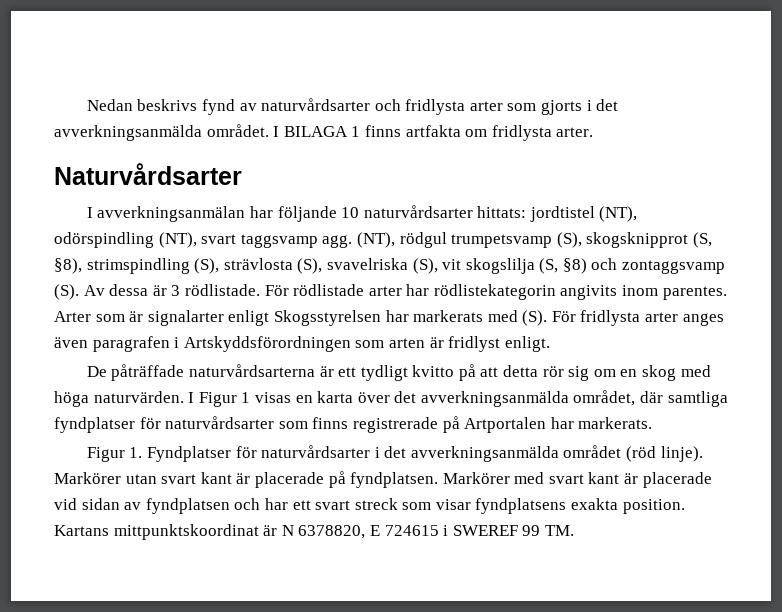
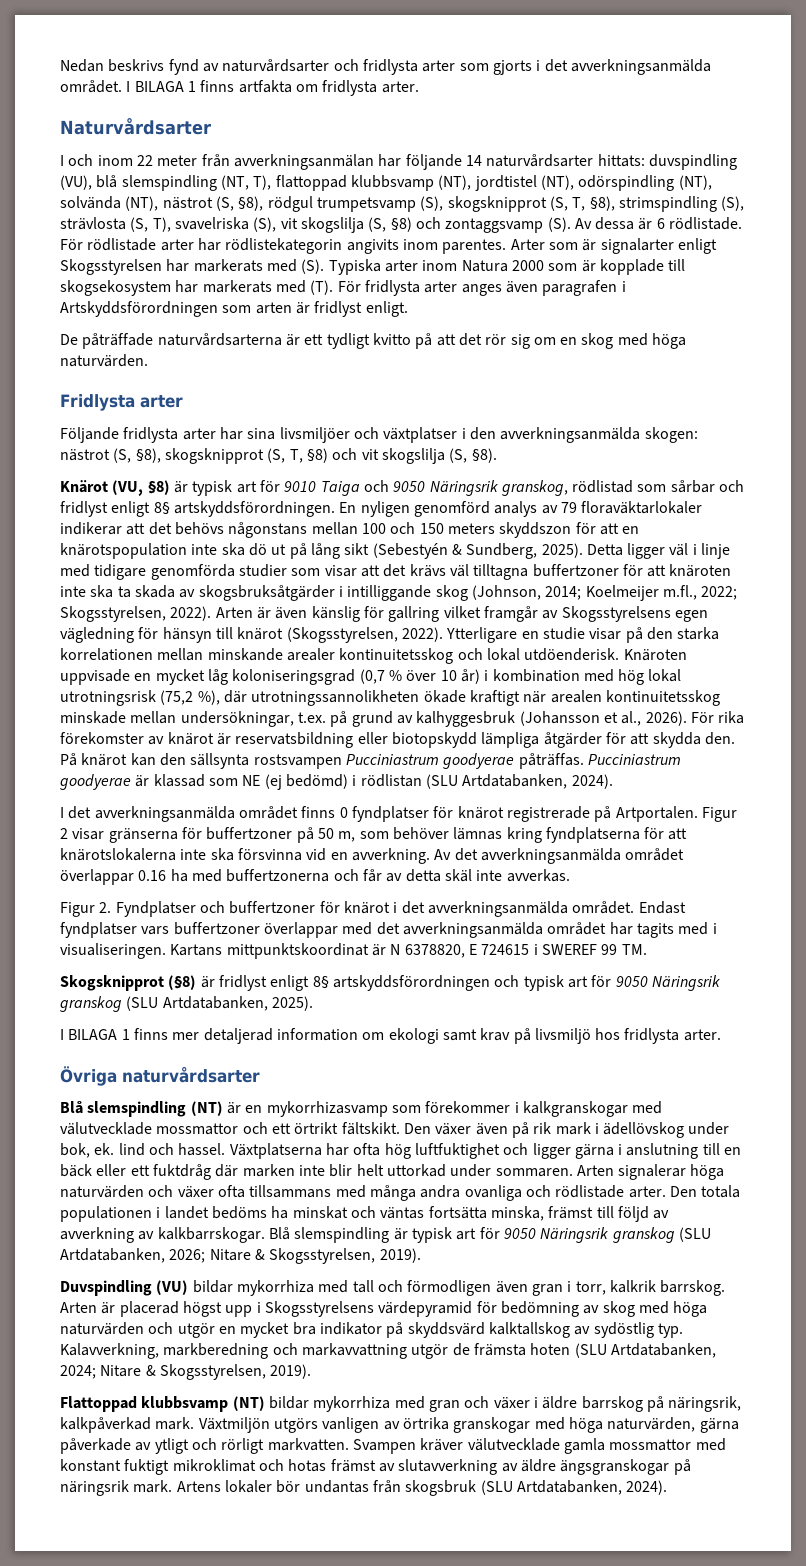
(93, 212) none -> [68,154,230,167] och inom 22 meter från
[341,207,360,218] 10 -> [465,155,482,166] 14
[529,206,638,222] [54,232,395,248] jordtistel (NT), odörspindling (NT), svart taggsvamp agg. (NT), -> [648,154,737,170] [60,175,712,191] [60,196,264,211] duvspindling (VU), blå slemspindling (NT, T), flattoppad klubbsvamp (NT), jordtistel (NT), odörspindling (NT), solvända (NT), nästrot (S, §8),
(712, 240) none -> [572,197,586,211] T,
[297,258,323,274] (S), -> [130,217,171,232] (S, T),
[171,285,181,296] 3 -> [656,218,665,229] 6
(548, 318) none -> [328,259,686,275] [60,280,334,296] Typiska arter inom Natura 2000 som är kopplade till skogsekosystem har markerats med (T).
[503,365,539,377] detta -> [458,333,482,346] det
[188,390,728,407] [54,416,653,433] [86,445,703,462] [54,471,712,488] [54,498,685,514] I Figur 1 visas en karta över det avverkningsanmälda området, där samtliga fyndplatser för naturvårdsarter som finns registrerade på Artportalen har markerats. // Figur 1. Fyndplatser för naturvårdsarter i det avverkningsanmälda området (röd linje). Markörer utan svart kant är placerade på fyndplatsen. Markörer med svart kant är placerade vid sidan av fyndplatsen och har ett svart streck som visar fyndplatsens exakta position. -> [60,394,183,411] [60,427,698,443] [60,448,497,464] [60,480,745,496] [60,501,703,517] [60,522,640,538] [60,543,731,559] [60,564,732,580] [60,585,738,601] [60,606,708,622] [60,627,720,643] [60,648,687,664] [60,669,682,685] [60,690,720,706] [60,711,745,727] [60,732,735,748] [60,753,681,769] [60,774,613,790] [60,806,737,822] [60,827,688,843] [60,848,685,864] [60,869,570,885] [60,901,686,917] [60,922,717,938] [60,943,166,959] // Fridlysta arter // Följande fridlysta arter har sina livsmiljöer och växtplatser i den avverkningsanmälda skogen: nästrot (S, §8), skogsknipprot (S, T, §8) och vit skogslilja (S, §8). // Knärot (VU, §8) är typisk art för 9010 Taiga och 9050 Näringsrik granskog, rödlistad som sårbar och fridlyst enligt 8§ artskyddsförordningen. En nyligen genomförd analys av 79 floraväktarlokaler indikerar att det behövs någonstans mellan 100 och 150 meters skyddszon för att en knärotspopulation inte ska dö ut på lång sikt (Sebestyén & Sundberg, 2025). Detta ligger väl i linje med tidigare genomförda studier som visar att det krävs väl tilltagna buffertzoner för att knäroten inte ska ta skada av skogsbruksåtgärder i intilliggande skog (Johnson, 2014; Koelmeijer m.fl., 2022; Skogsstyrelsen, 2022). Arten är även känslig för gallring vilket framgår av Skogsstyrelsens egen vägledning för hänsyn till knärot (Skogsstyrelsen, 2022). Ytterligare en studie visar på den starka korrelationen mellan minskande arealer kontinuitetsskog och lokal utdöenderisk. Knäroten uppvisade en mycket låg koloniseringsgrad (0,7 % över 10 år) i kombination med hög lokal utrotningsrisk (75,2 %), där utrotningssannolikheten ökade kraftigt när arealen kontinuitetsskog minskade mellan undersökningar, t.ex. på grund av kalhyggesbruk (Johansson et al., 2026). För rika förekomster av knärot är reservatsbildning eller biotopskydd lämpliga åtgärder för att skydda den. På knärot kan den sällsynta rostsvampen Pucciniastrum goodyerae påträffas. Pucciniastrum goodyerae är klassad som NE (ej bedömd) i rödlistan (SLU Artdatabanken, 2024). // I det avverkningsanmälda området finns 0 fyndplatser för knärot registrerade på Artportalen. Figur 2 visar gränserna för buffertzoner på 50 m, som behöver lämnas kring fyndplatserna för att knärotslokalerna inte ska försvinna vid en avverkning. Av det avverkningsanmälda området överlappar 0.16 ha med buffertzonerna och får av detta skäl inte avverkas. // Figur 2. Fyndplatser och buffertzoner för knärot i det avverkningsanmälda området. Endast fyndplatser vars buffertzoner överlappar med det avverkningsanmälda området har tagits med i visualiseringen.
(574, 530) none -> [60,975,720,991] [60,996,313,1012] [60,1028,721,1044] [60,1066,260,1086] [60,1101,663,1117] [60,1122,730,1138] [60,1143,742,1159] [60,1164,725,1180] [60,1185,741,1201] [60,1206,670,1222] [60,1227,711,1243] [60,1248,421,1264] [60,1280,726,1296] [60,1301,708,1317] [60,1322,683,1338] [60,1343,716,1359] [60,1364,312,1380] [60,1396,742,1412] [60,1417,739,1433] [60,1438,726,1454] [60,1459,691,1475] [60,1480,668,1496] // Skogsknipprot (§8) är fridlyst enligt 8§ artskyddsförordningen och typisk art för 9050 Näringsrik granskog (SLU Artdatabanken, 2025). // I BILAGA 1 finns mer detaljerad information om ekologi samt krav på livsmiljö hos fridlysta arter. // Övriga naturvårdsarter // Blå slemspindling (NT) är en mykorrhizasvamp som förekommer i kalkgranskogar med välutvecklade mossmattor och ett örtrikt fältskikt. Den växer även på rik mark i ädellövskog under bok, ek. lind och hassel. Växtplatserna har ofta hög luftfuktighet och ligger gärna i anslutning till en bäck eller ett fuktdråg där marken inte blir helt uttorkad under sommaren. Arten signalerar höga naturvärden och växer ofta tillsammans med många andra ovanliga och rödlistade arter. Den totala populationen i landet bedöms ha minskat och väntas fortsätta minska, främst till följd av avverkning av kalkbarrskogar. Blå slemspindling är typisk art för 9050 Näringsrik granskog (SLU Artdatabanken, 2026; Nitare & Skogsstyrelsen, 2019). // Duvspindling (VU) bildar mykorrhiza med tall och förmodligen även gran i torr, kalkrik barrskog. Arten är placerad högst upp i Skogsstyrelsens värdepyramid för bedömning av skog med höga naturvärden och utgör en mycket bra indikator på skyddsvärd kalktallskog av sydöstlig typ. Kalavverkning, markberedning och markavvattning utgör de främsta hoten (SLU Artdatabanken, 2024; Nitare & Skogsstyrelsen, 2019). // Flattoppad klubbsvamp (NT) bildar mykorrhiza med gran och växer i äldre barrskog på näringsrik, kalkpåverkad mark. Växtmiljön utgörs vanligen av örtrika granskogar med höga naturvärden, gärna påverkade av ytligt och rörligt markvatten. Svampen kräver välutvecklade gamla mossmattor med konstant fuktigt mikroklimat och hotas främst av slutavverkning av äldre ängsgranskogar på näringsrik mark. Artens lokaler bör undantas från skogsbruk (SLU Artdatabanken, 2024).

